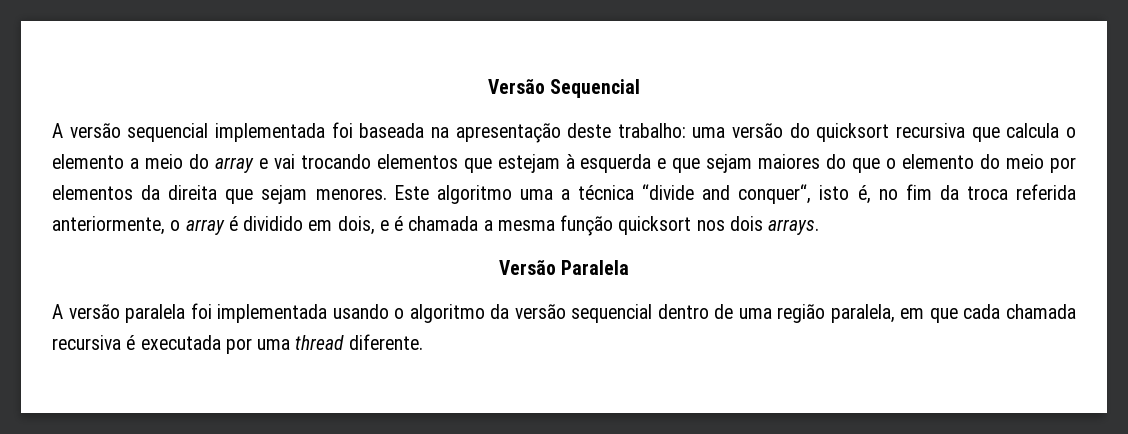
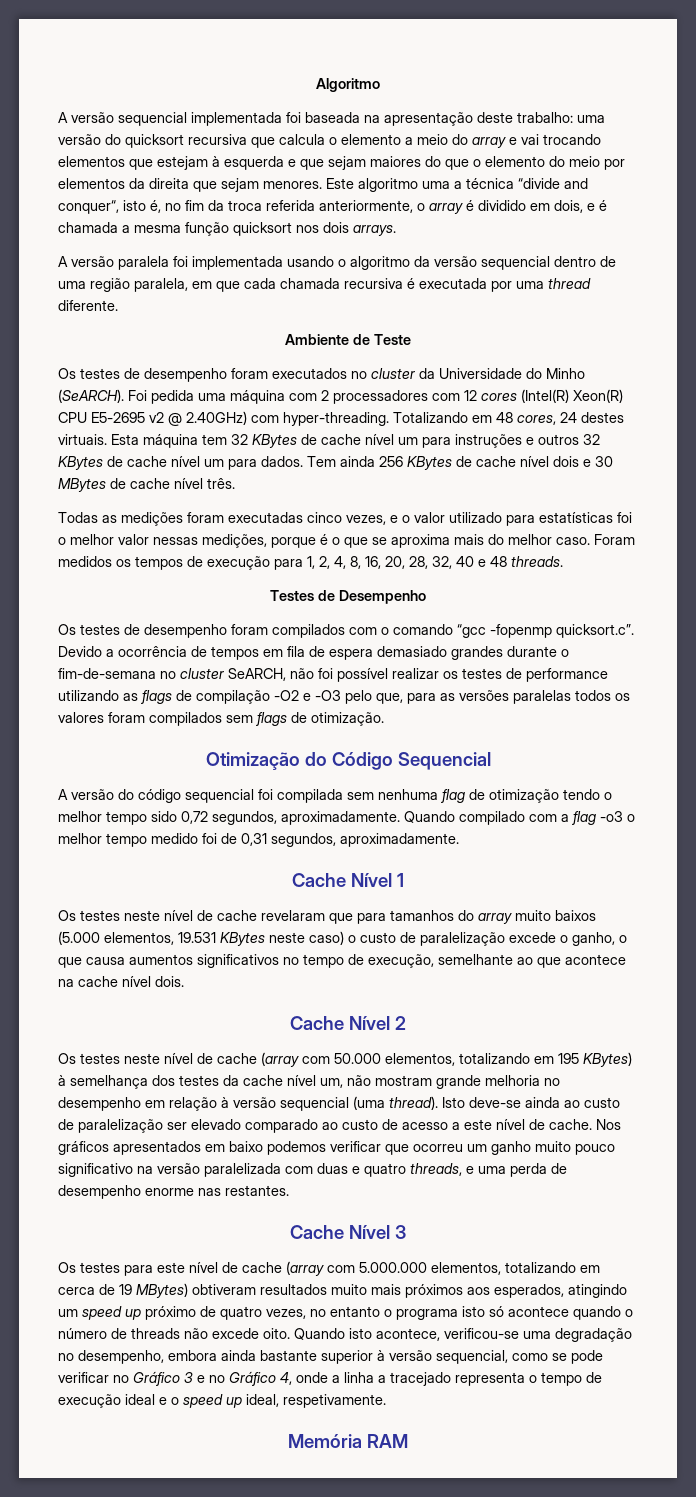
[487,79,641,98] Versão Sequencial -> [316,78,380,92] Algoritmo
[498,260,630,275] // Versão Paralela -> (396, 230) none
(423, 342) none -> [285,334,411,345] [58,368,585,382] [58,389,623,404] [58,411,624,426] [58,434,600,448] [58,456,613,470] [58,478,235,492] [58,512,632,526] [58,534,635,548] [58,556,563,570] [270,590,426,604] [58,624,634,638] [58,646,569,660] [58,668,608,682] [58,690,630,704] [58,712,384,726] [205,752,491,770] [58,789,612,803] [58,811,635,825] [58,833,459,847] [292,873,404,887] [58,910,596,924] [58,931,627,946] [58,954,626,968] [58,976,184,987] [290,1016,406,1030] [58,1052,632,1067] [58,1075,560,1089] [58,1096,620,1111] [58,1119,621,1133] [58,1141,615,1155] [58,1163,567,1177] [58,1185,289,1199] [290,1225,406,1239] [58,1261,600,1276] [58,1283,627,1298] [58,1306,633,1320] [58,1328,632,1342] [58,1350,603,1364] [58,1371,602,1386] [58,1394,386,1408] [288,1434,408,1448] // Ambiente de Teste // Os testes de desempenho foram executados no cluster da Universidade do Minho (SeARCH). Foi pedida uma máquina com 2 processadores com 12 cores (Intel(R) Xeon(R) CPU E5-2695 v2 @ 2.40GHz) com hyper-threading. Totalizando em 48 cores, 24 destes virtuais. Esta máquina tem 32 KBytes de cache nível um para instruções e outros 32 KBytes de cache nível um para dados. Tem ainda 256 KBytes de cache nível dois e 30 MBytes de cache nível três. // Todas as medições foram executadas cinco vezes, e o valor utilizado para estatísticas foi o melhor valor nessas medições, porque é o que se aproxima mais do melhor caso. Foram medidos os tempos de execução para 1, 2, 4, 8, 16, 20, 28, 32, 40 e 48 threads. // Testes de Desempenho // Os testes de desempenho foram compilados com o comando “gcc -fopenmp quicksort.c”. Devido a ocorrência de tempos em fila de espera demasiado grandes durante o fim-de-semana no cluster SeARCH, não foi possível realizar os testes de performance utilizando as flags de compilação -O2 e -O3 pelo que, para as versões paralelas todos os valores foram compilados sem flags de otimização. // Otimização do Código Sequencial // A versão do código sequencial foi compilada sem nenhuma flag de otimização tendo o melhor tempo sido 0,72 segundos, aproximadamente. Quando compilado com a flag -o3 o melhor tempo medido foi de 0,31 segundos, aproximadamente. // Cache Nível 1 // Os testes neste nível de cache revelaram que para tamanhos do array muito baixos (5.000 elementos, 19.531 KBytes neste caso) o custo de paralelização excede o ganho, o que causa aumentos significativos no tempo de execução, semelhante ao que acontece na cache nível dois. // Cache Nível 2 // Os testes neste nível de cache (array com 50.000 elementos, totalizando em 195 KBytes) à semelhança dos testes da cache nível um, não mostram grande melhoria no desempenho em relação à versão sequencial (uma thread). Isto deve-se ainda ao custo de paralelização ser elevado comparado ao custo de acesso a este nível de cache. Nos gráficos apresentados em baixo podemos verificar que ocorreu um ganho muito pouco significativo na versão paralelizada com duas e quatro threads, e uma perda de desempenho enorme nas restantes. // Cache Nível 3 // Os testes para este nível de cache (array com 5.000.000 elementos, totalizando em cerca de 19 MBytes) obtiveram resultados muito mais próximos aos esperados, atingindo um speed up próximo de quatro vezes, no entanto o programa isto só acontece quando o número de threads não excede oito. Quando isto acontece, verificou-se uma degradação no desempenho, embora ainda bastante superior à versão sequencial, como se pode verificar no Gráfico 3 e no Gráfico 4, onde a linha a tracejado representa o tempo de execução ideal e o speed up ideal, respetivamente. // Memória RAM

